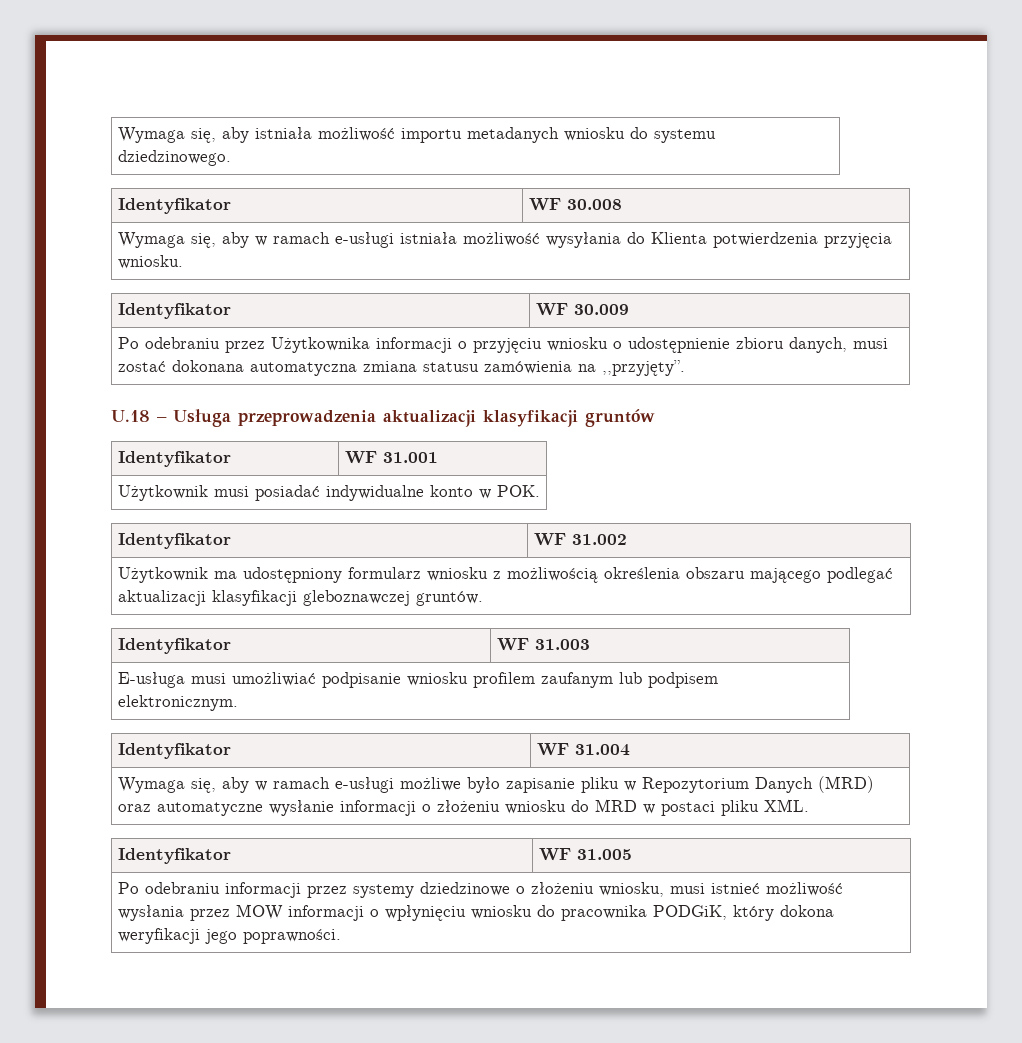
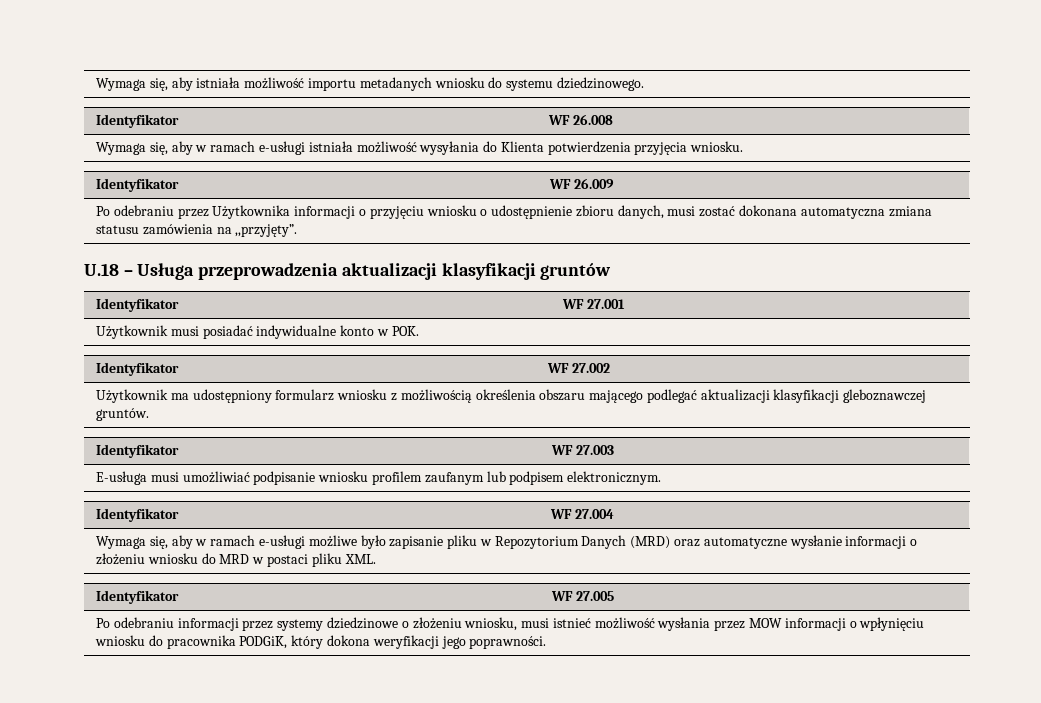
[566,199,622,210] 30.008 -> [572,114,613,125] 26.008
[573,304,629,315] 30.009 -> [573,178,614,189] 26.009
[382,452,438,463] 31.001 -> [586,299,625,309] 27.001
[571,534,627,545] 31.002 -> [571,363,610,373] 27.002
[534,639,590,650] 31.003 -> [575,445,614,455] 27.003
[574,744,630,756] 31.004 -> [574,509,614,519] 27.004
[576,849,632,860] 31.005 -> [575,591,614,601] 27.005

